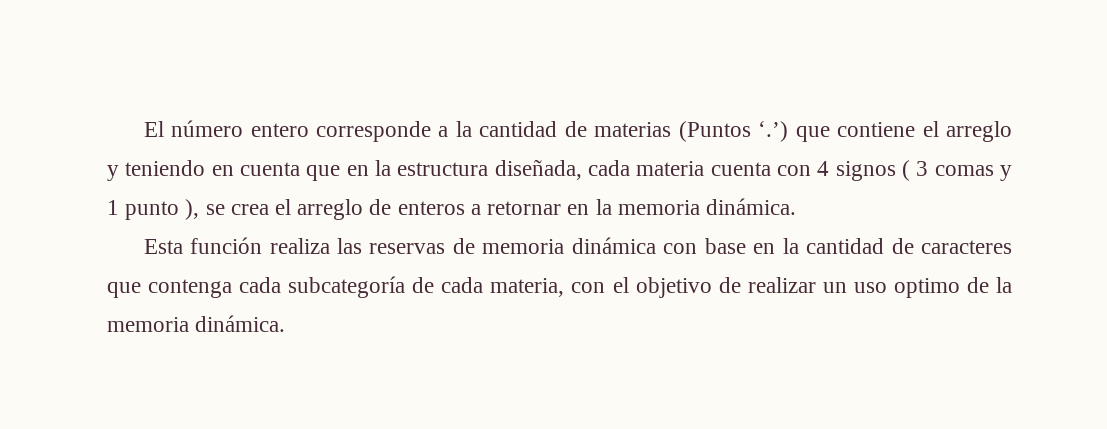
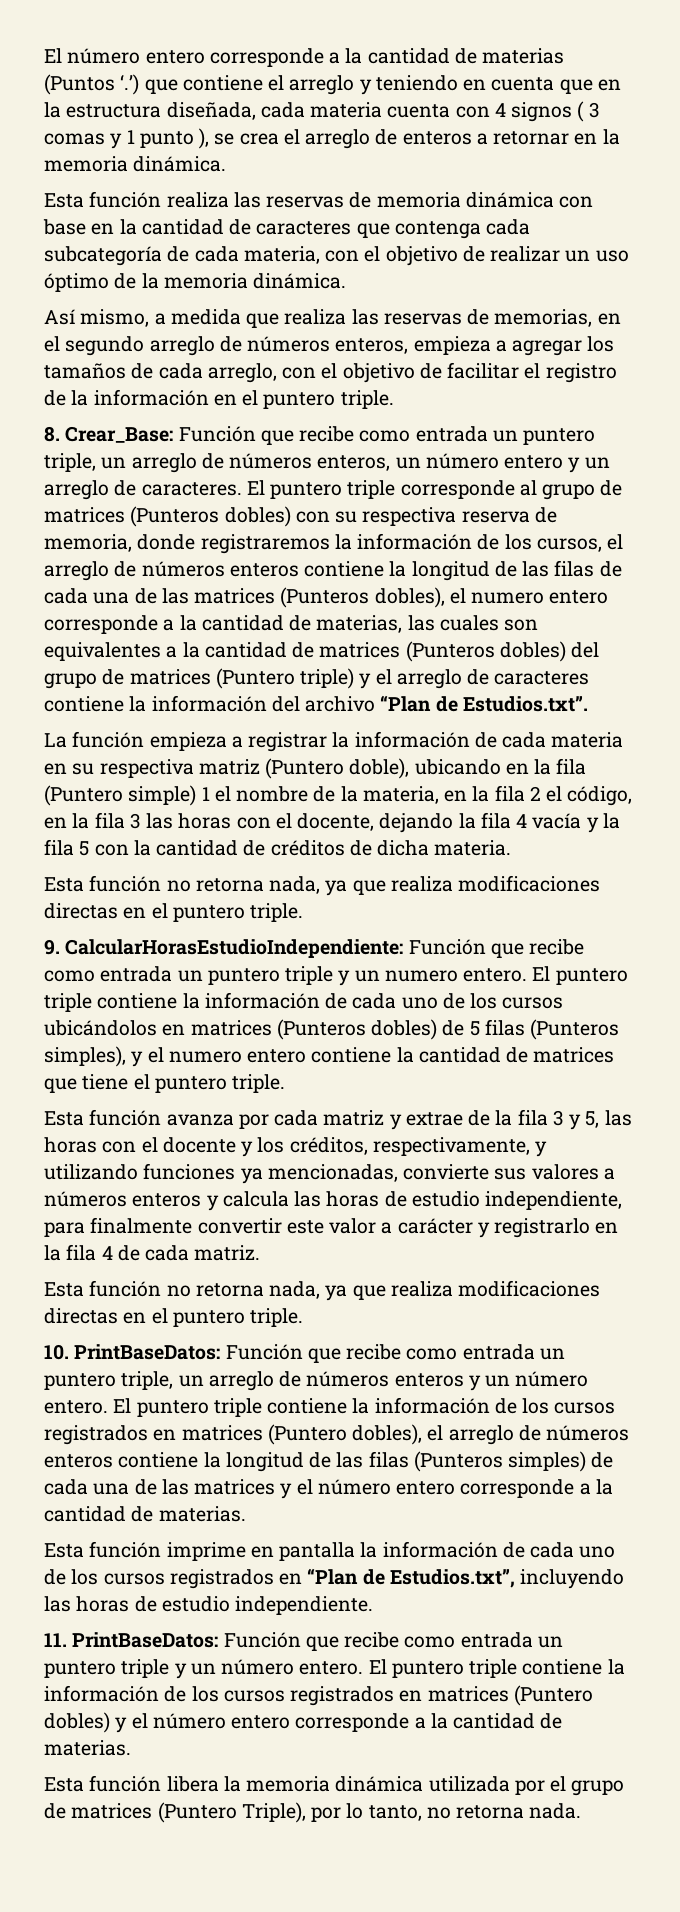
[893,278,960,298] optimo -> [44,273,109,292] óptimo
(286, 323) none -> [44,309,621,328] [44,336,615,356] [44,362,617,383] [44,389,394,409] [44,426,596,445] [44,453,610,473] [44,480,623,500] [44,506,557,527] [44,533,624,554] [44,560,622,581] [44,587,609,608] [44,615,539,634] [44,641,600,662] [44,668,590,689] [44,695,588,712] [44,731,624,752] [44,758,587,779] [44,785,633,806] [44,812,620,833] [44,839,512,856] [44,875,601,896] [44,903,304,922] [44,939,585,958] [44,966,628,986] [44,992,564,1012] [44,1019,620,1040] [44,1046,615,1067] [44,1074,286,1093] [44,1109,632,1130] [44,1137,548,1157] [44,1163,615,1184] [44,1191,623,1211] [44,1217,619,1238] [44,1244,261,1261] [44,1280,601,1301] [44,1308,304,1327] [44,1344,565,1363] [44,1371,589,1391] [44,1397,616,1417] [44,1424,630,1445] [44,1451,614,1472] [44,1479,613,1499] [44,1506,246,1522] [44,1541,616,1561] [44,1568,625,1589] [44,1596,374,1615] [44,1632,563,1651] [44,1659,625,1679] [44,1685,593,1706] [44,1712,563,1733] [44,1740,131,1756] [44,1775,625,1796] [44,1802,582,1823] // Así mismo, a medida que realiza las reservas de memorias, en el segundo arreglo de números enteros, empieza a agregar los tamaños de cada arreglo, con el objetivo de facilitar el registro de la información en el puntero triple. // 8. Crear_Base: Función que recibe como entrada un puntero triple, un arreglo de números enteros, un número entero y un arreglo de caracteres. El puntero triple corresponde al grupo de matrices (Punteros dobles) con su respectiva reserva de memoria, donde registraremos la información de los cursos, el arreglo de números enteros contiene la longitud de las filas de cada una de las matrices (Punteros dobles), el numero entero corresponde a la cantidad de materias, las cuales son equivalentes a la cantidad de matrices (Punteros dobles) del grupo de matrices (Puntero triple) y el arreglo de caracteres contiene la información del archivo “Plan de Estudios.txt”. // La función empieza a registrar la información de cada materia en su respectiva matriz (Puntero doble), ubicando en la fila (Puntero simple) 1 el nombre de la materia, en la fila 2 el código, en la fila 3 las horas con el docente, dejando la fila 4 vacía y la fila 5 con la cantidad de créditos de dicha materia. // Esta función no retorna nada, ya que realiza modificaciones directas en el puntero triple. // 9. CalcularHorasEstudioIndependiente: Función que recibe como entrada un puntero triple y un numero entero. El puntero triple contiene la información de cada uno de los cursos ubicándolos en matrices (Punteros dobles) de 5 filas (Punteros simples), y el numero entero contiene la cantidad de matrices que tiene el puntero triple. // Esta función avanza por cada matriz y extrae de la fila 3 y 5, las horas con el docente y los créditos, respectivamente, y utilizando funciones ya mencionadas, convierte sus valores a números enteros y calcula las horas de estudio independiente, para finalmente convertir este valor a carácter y registrarlo en la fila 4 de cada matriz. // Esta función no retorna nada, ya que realiza modificaciones directas en el puntero triple. // 10. PrintBaseDatos: Función que recibe como entrada un puntero triple, un arreglo de números enteros y un número entero. El puntero triple contiene la información de los cursos registrados en matrices (Puntero dobles), el arreglo de números enteros contiene la longitud de las filas (Punteros simples) de cada una de las matrices y el número entero corresponde a la cantidad de materias. // Esta función imprime en pantalla la información de cada uno de los cursos registrados en “Plan de Estudios.txt”, incluyendo las horas de estudio independiente. // 11. PrintBaseDatos: Función que recibe como entrada un puntero triple y un número entero. El puntero triple contiene la información de los cursos registrados en matrices (Puntero dobles) y el número entero corresponde a la cantidad de materias. // Esta función libera la memoria dinámica utilizada por el grupo de matrices (Puntero Triple), por lo tanto, no retorna nada.

